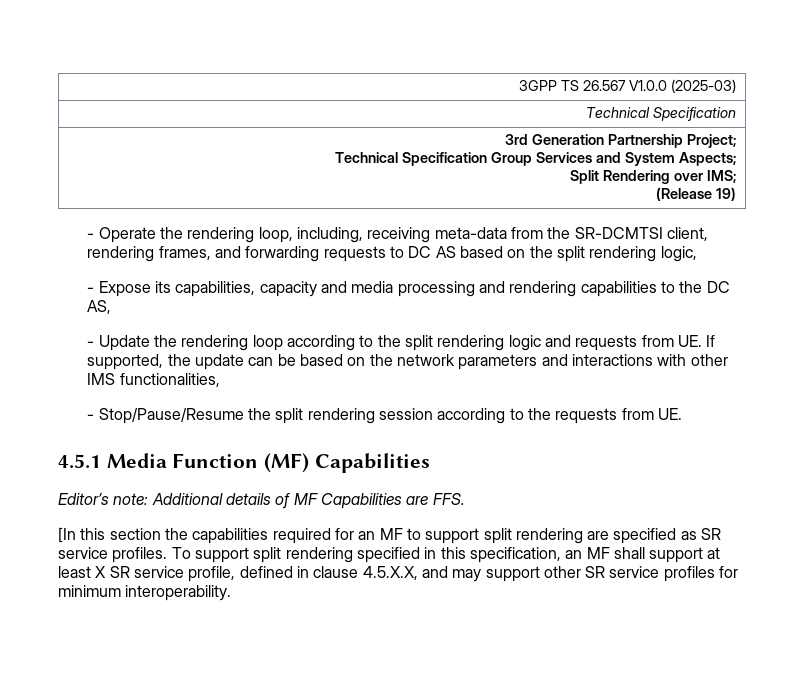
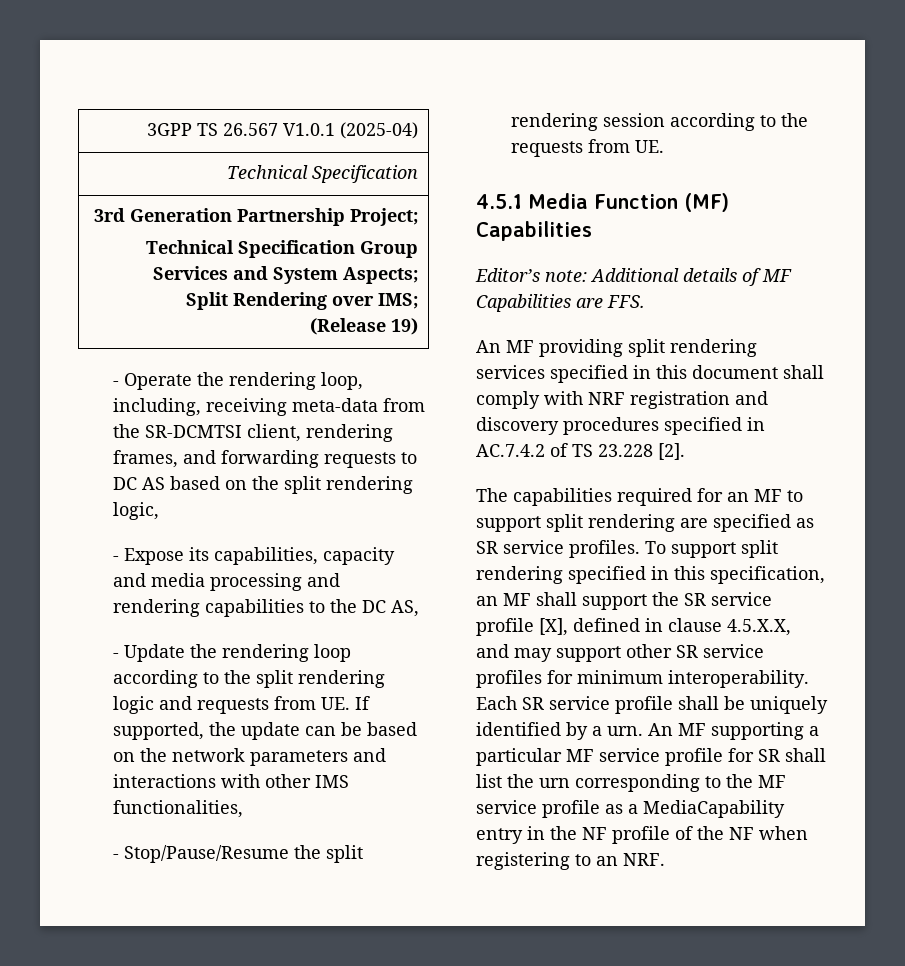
[629,79,737,93] V1.0.0 (2025-03) -> [282,122,418,139] V1.0.1 (2025-04)
[58,527,188,543] [In this section the -> [476,339,757,357] [476,365,824,383] [476,391,768,409] [476,417,765,435] [476,443,685,460] [476,488,508,502] An MF providing split rendering services specified in this document shall comply with NRF registration and discovery procedures specified in AC.7.4.2 of TS 23.228 [2]. // The
[707,547,721,559] [58,566,236,582] at least X SR service profile, -> [652,592,772,606] [476,618,568,636] the SR service profile [X],
(232, 593) none -> [476,696,828,714] [476,722,819,740] [476,748,826,766] [476,774,786,792] [476,800,785,818] [476,826,808,844] [476,852,665,870] Each SR service profile shall be uniquely identified by a urn. An MF supporting a particular MF service profile for SR shall list the urn corresponding to the MF service profile as a MediaCapability entry in the NF profile of the NF when registering to an NRF.

